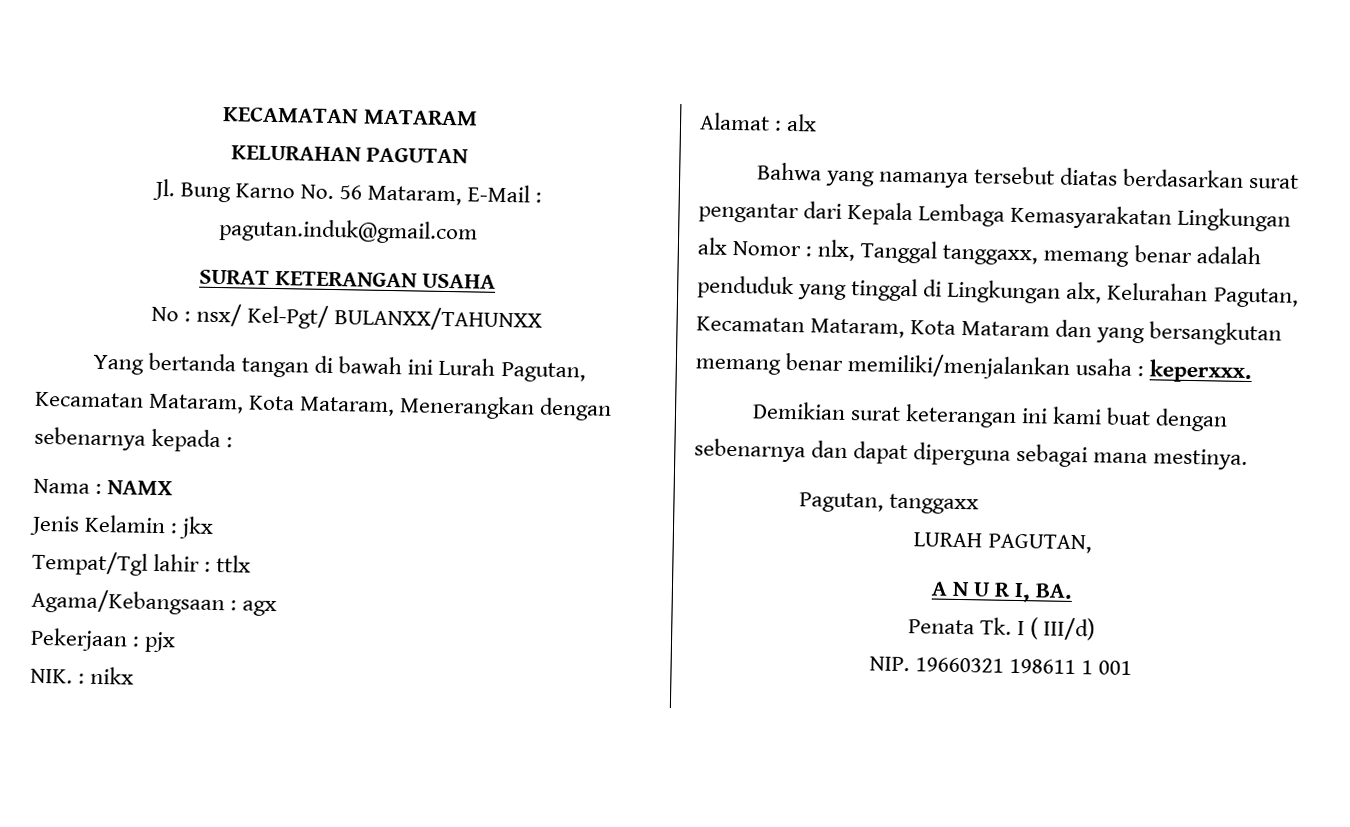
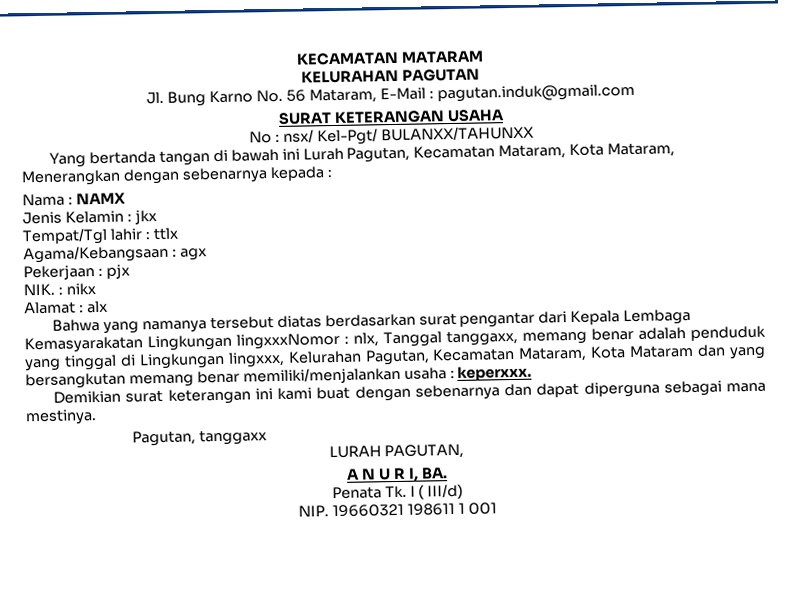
[697,237,803,257] alx Nomor -> [236,332,340,350] lingxxxNomor
[1065,281,1103,304] alx, -> [227,351,285,368] lingxxx,

